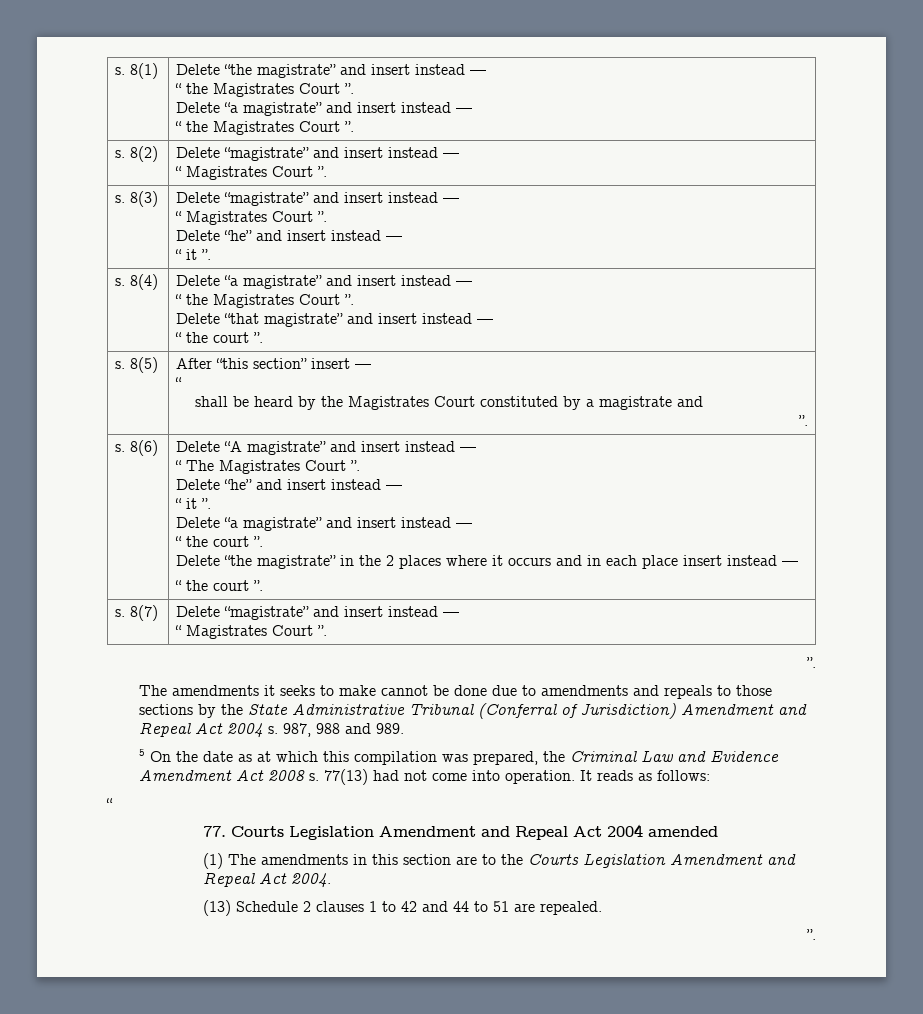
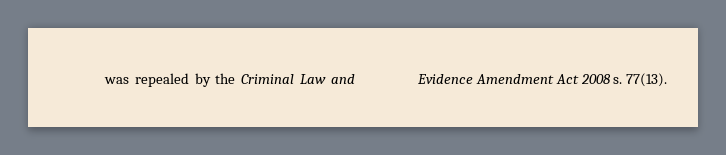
[115,63,159,79] [176,64,487,78] [175,83,355,97] [176,102,473,116] [175,121,355,135] [115,146,159,162] [176,147,460,161] [175,166,328,180] [115,191,159,207] [176,192,460,206] [175,211,328,225] [176,230,403,241] [175,249,212,260] [115,274,159,290] [176,275,473,289] [175,294,355,308] [176,313,494,327] [175,332,264,343] [115,357,159,373] [176,358,372,369] [175,377,183,388] [195,396,704,410] [798,415,808,426] [115,440,159,456] [176,441,477,455] [175,460,361,474] [176,479,403,490] [175,498,212,509] [176,517,473,531] [175,536,264,547] [176,555,799,569] [175,580,264,591] [115,605,159,621] [176,606,460,620] [175,625,328,639] [807,657,816,668] [138,685,772,699] [138,703,807,719] [138,722,404,738] [138,749,538,765] s. 8(1) | Delete “the magistrate” and insert instead — // “ the Magistrates Court ”. // Delete “a magistrate” and insert instead — // “ the Magistrates Court ”. // s. 8(2) | Delete “magistrate” and insert instead — // “ Magistrates Court ”. // s. 8(3) | Delete “magistrate” and insert instead — // “ Magistrates Court ”. // Delete “he” and insert instead — // “ it ”. // s. 8(4) | Delete “a magistrate” and insert instead — // “ the Magistrates Court ”. // Delete “that magistrate” and insert instead — // “ the court ”. // s. 8(5) | After “this section” insert — // “ // shall be heard by the Magistrates Court constituted by a magistrate and // ”. // s. 8(6) | Delete “A magistrate” and insert instead — // “ The Magistrates Court ”. // Delete “he” and insert instead — // “ it ”. // Delete “a magistrate” and insert instead — // “ the court ”. // Delete “the magistrate” in the 2 places where it occurs and in each place insert instead — // “ the court ”. // s. 8(7) | Delete “magistrate” and insert instead — // “ Magistrates Court ”. // ”. // The amendments it seeks to make cannot be done due to amendments and repeals to those sections by the State Administrative Tribunal (Conferral of Jurisdiction) Amendment and Repeal Act 2004 s. 987, 988 and 989. // 5 On the date as at which this compilation was prepared, -> [103,73,211,87] was repealed by
[323,769,710,785] [106,798,113,809] [202,824,718,840] [202,853,796,869] [202,872,331,888] [202,900,602,916] [807,929,816,940] 77(13) had not come into operation. It reads as follows: // “ // 77. Courts Legislation Amendment and Repeal Act 2004 amended // (1) The amendments in this section are to the Courts Legislation Amendment and Repeal Act 2004. // (13) Schedule 2 clauses 1 to 42 and 44 to 51 are repealed. // ”. -> [626,73,668,87] 77(13).

